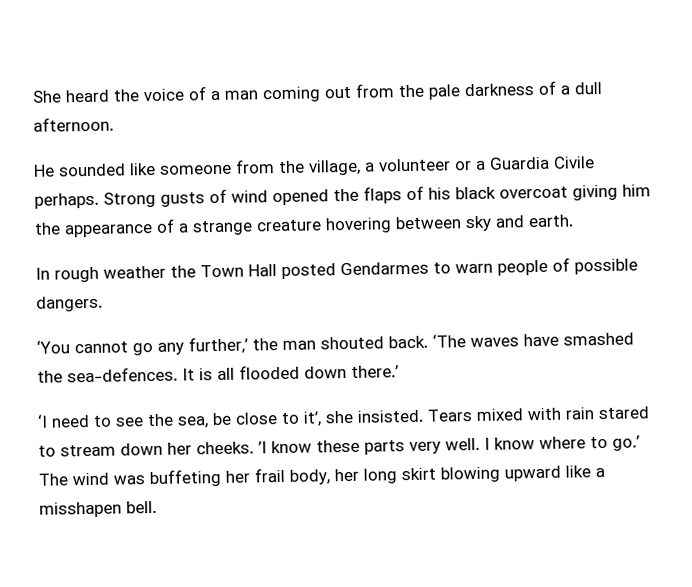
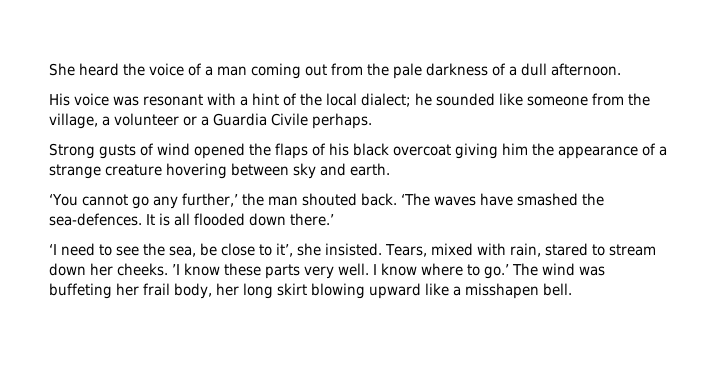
[33,164,55,177] He -> [49,93,432,107] His voice was resonant with a hint of the local dialect; he
(99, 200) none -> (372, 121) //
[35,257,638,283] [36,295,103,312] // In rough weather the Town Hall posted Gendarmes to warn people of possible dangers. -> (390, 169) none
[427,409,472,422] Tears -> [385,244,427,257] Tears,
[565,407,594,420] rain -> [509,243,541,257] rain,

